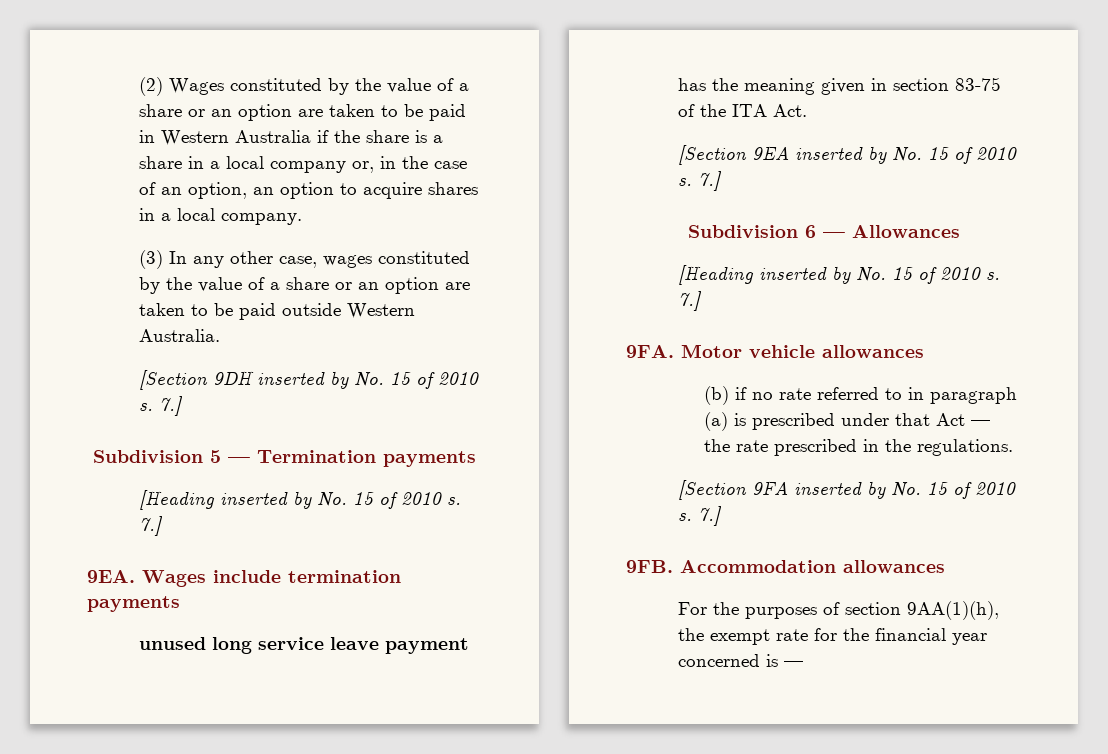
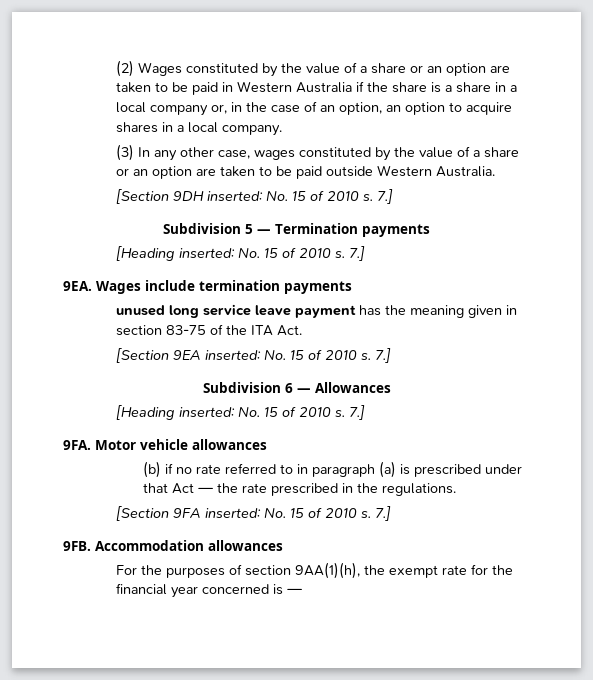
[256,371,349,389] inserted by -> [207,191,264,201] inserted:
[219,491,312,509] inserted by -> [179,248,236,258] inserted:
[794,146,887,164] inserted by -> [205,350,262,360] inserted:
[758,266,851,284] inserted by -> [179,407,236,417] inserted:
[793,481,886,499] inserted by -> [205,508,262,518] inserted:

